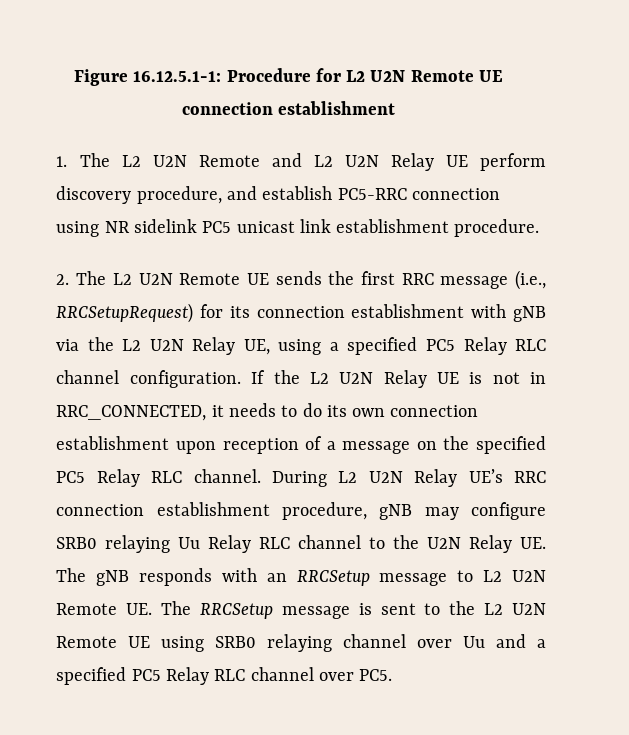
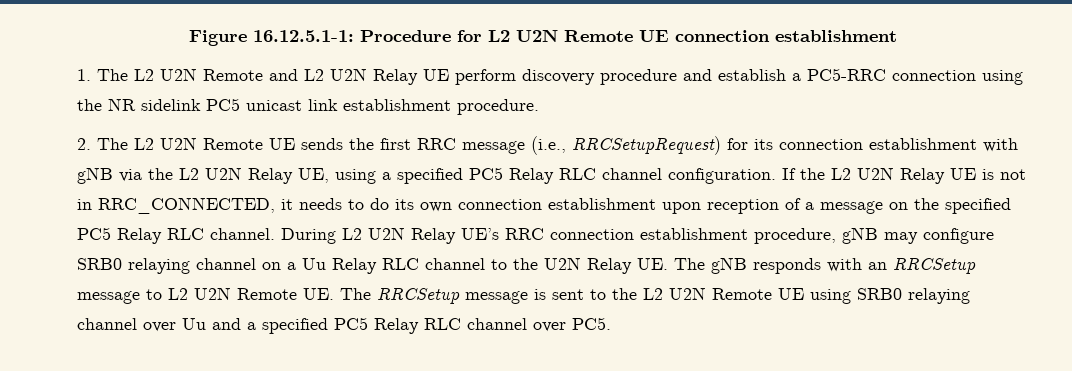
[136,186,222,204] procedure, -> [599,69,677,85] procedure
(333, 193) none -> [791,73,801,81] a
(100, 229) none -> [76,99,102,111] the
(171, 544) none -> [195,258,296,270] channel on a

